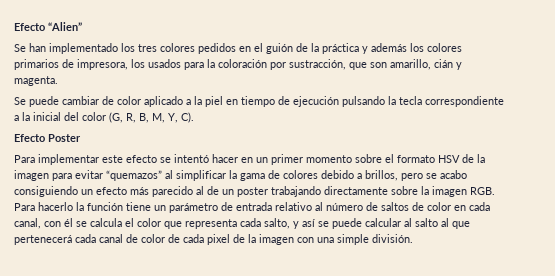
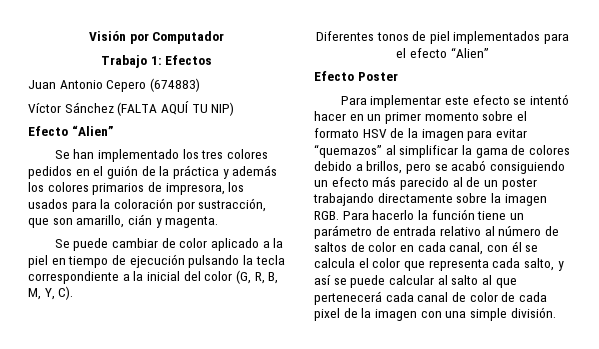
(14, 27) none -> [88,31,225,44] [100,55,213,68] [28,78,200,92] [28,101,235,116] Visión por Computador // Trabajo 1: Efectos // Juan Antonio Cepero (674883) // Víctor Sánchez (FALTA AQUÍ TU NIP) //
(194, 117) none -> [315,31,570,44] [396,47,489,58] // Diferentes tonos de piel implementados para el efecto “Alien”
[440,170,467,179] acabo -> [451,160,487,171] acabó

